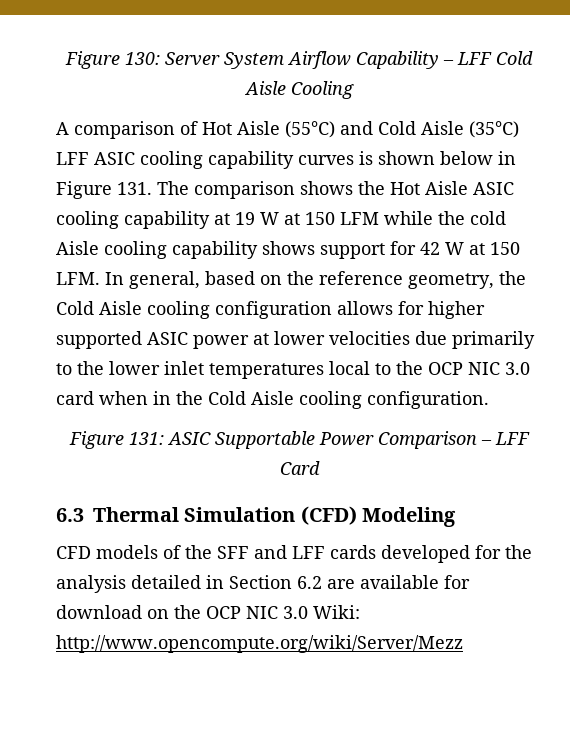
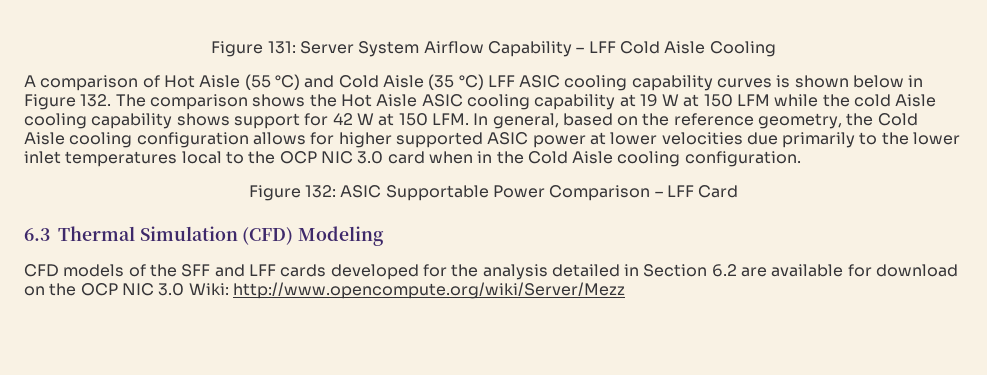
[65,51,160,69] Figure 130: -> [211,41,296,57] Figure 131:
[285,121,335,138] (55°C) -> [244,74,300,90] (55 °C)
[469,121,519,138] (35°C) -> [428,74,484,90] (35 °C)
[117,182,152,195] 131. -> [80,94,112,107] 132.
[128,432,164,445] 131: -> [305,185,337,198] 132:

